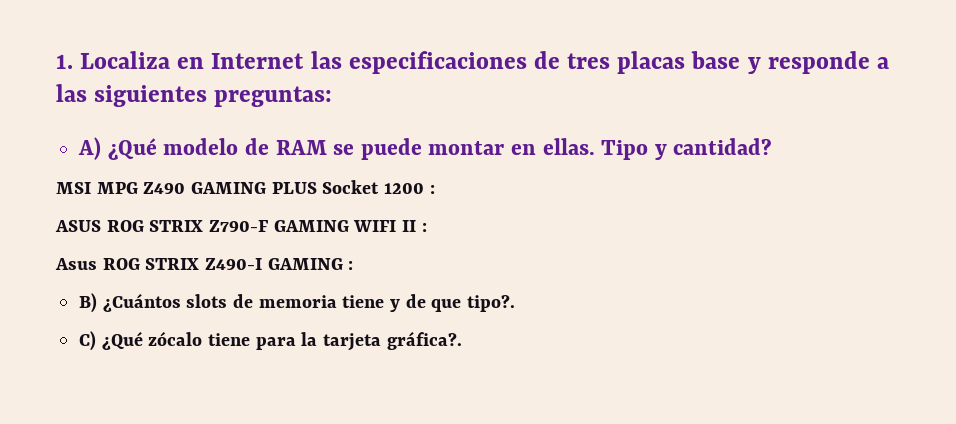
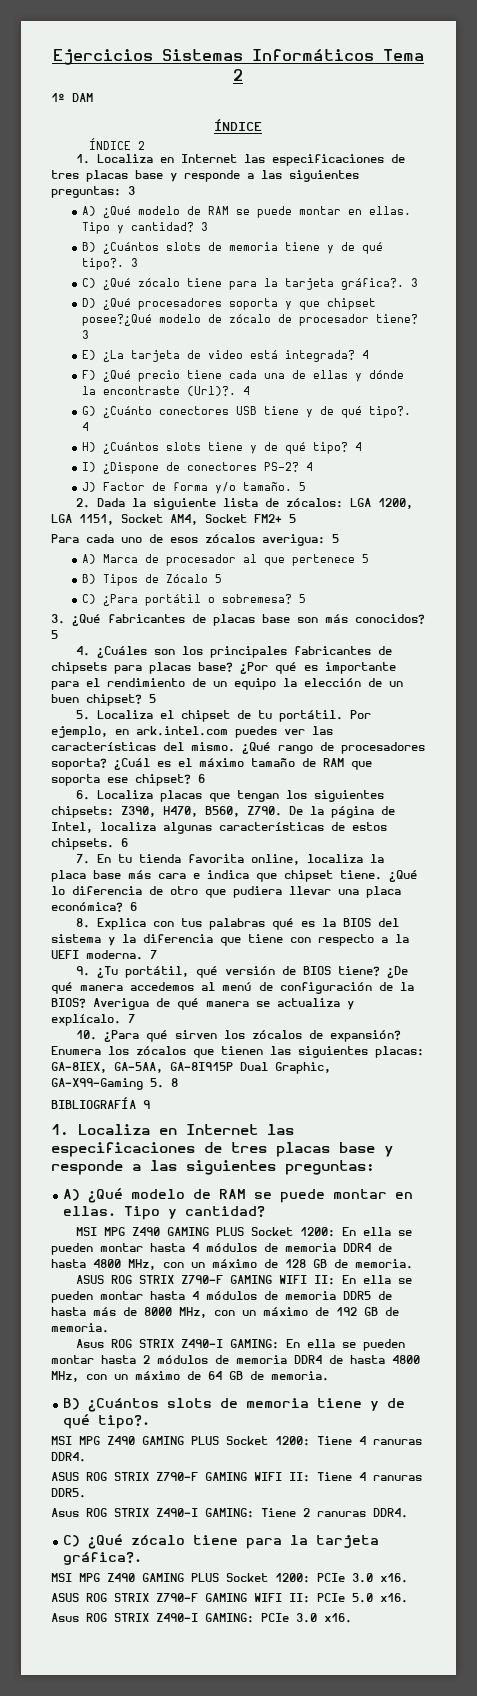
(56, 61) none -> [52,49,424,65] [233,69,243,81] [51,93,93,102] [214,119,262,131] [89,138,146,150] [76,154,406,166] [51,170,359,182] [51,186,135,198] [82,206,412,218] [82,222,209,234] [82,242,384,254] [82,258,139,270] [82,278,419,290] [82,298,377,310] [82,314,419,326] [82,330,90,339] [82,350,370,362] [82,370,405,382] [82,386,251,396] [82,406,412,418] [82,422,90,431] [82,442,363,454] [82,462,314,474] [82,482,307,494] [76,498,414,510] [51,514,296,525] [51,534,339,546] [82,554,370,566] [82,574,223,586] [82,594,307,606] [51,614,425,626] [51,630,58,639] [76,646,393,658] [51,662,396,674] [51,678,403,690] [51,694,156,706] [76,710,372,722] [51,726,333,738] [51,742,425,754] [51,758,372,770] [51,774,205,786] [76,790,385,802] [51,806,395,818] [51,822,387,834] [51,838,128,850] [76,854,385,865] [51,870,418,882] [51,886,401,898] [51,902,137,912] [76,918,400,930] [51,934,409,946] [51,950,157,960] [76,966,409,978] [51,982,414,994] [51,998,354,1010] [51,1014,135,1026] [76,1030,402,1042] [51,1046,424,1058] [51,1062,331,1074] [51,1078,178,1090] [51,1097,150,1109] Ejercicios Sistemas Informáticos Tema 2 // 1º DAM // ÍNDICE // ÍNDICE 2 // 1. Localiza en Internet las especificaciones de tres placas base y responde a las siguientes preguntas: 3 // A) ¿Qué modelo de RAM se puede montar en ellas. Tipo y cantidad? 3 // B) ¿Cuántos slots de memoria tiene y de qué tipo?. 3 // C) ¿Qué zócalo tiene para la tarjeta gráfica?. 3 // D) ¿Qué procesadores soporta y que chipset posee?¿Qué modelo de zócalo de procesador tiene? 3 // E) ¿La tarjeta de video está integrada? 4 // F) ¿Qué precio tiene cada una de ellas y dónde la encontraste (Url)?. 4 // G) ¿Cuánto conectores USB tiene y de qué tipo?. 4 // H) ¿Cuántos slots tiene y de qué tipo? 4 // I) ¿Dispone de conectores PS-2? 4 // J) Factor de forma y/o tamaño. 5 // 2. Dada la siguiente lista de zócalos: LGA 1200, LGA 1151, Socket AM4, Socket FM2+ 5 // Para cada uno de esos zócalos averigua: 5 // A) Marca de procesador al que pertenece 5 // B) Tipos de Zócalo 5 // C) ¿Para portátil o sobremesa? 5 // 3. ¿Qué fabricantes de placas base son más conocidos? 5 // 4. ¿Cuáles son los principales fabricantes de chipsets para placas base? ¿Por qué es importante para el rendimiento de un equipo la elección de un buen chipset? 5 // 5. Localiza el chipset de tu portátil. Por ejemplo, en ark.intel.com puedes ver las características del mismo. ¿Qué rango de procesadores soporta? ¿Cuál es el máximo tamaño de RAM que soporta ese chipset? 6 // 6. Localiza placas que tengan los siguientes chipsets: Z390, H470, B560, Z790. De la página de Intel, localiza algunas características de estos chipsets. 6 // 7. En tu tienda favorita online, localiza la placa base más cara e indica que chipset tiene. ¿Qué lo diferencia de otro que pudiera llevar una placa económica? 6 // 8. Explica con tus palabras qué es la BIOS del sistema y la diferencia que tiene con respecto a la UEFI moderna. 7 // 9. ¿Tu portátil, qué versión de BIOS tiene? ¿De qué manera accedemos al menú de configuración de la BIOS? Averigua de qué manera se actualiza y explícalo. 7 // 10. ¿Para qué sirven los zócalos de expansión? Enumera los zócalos que tienen las siguientes placas: GA-8IEX, GA-5AA, GA-8I915P Dual Graphic, GA-X99-Gaming 5. 8 // BIBLIOGRAFÍA 9 //
[384,183,435,194] [55,220,427,232] [55,258,354,270] [79,293,516,313] [79,331,462,351] 1200 : // ASUS ROG STRIX Z790-F GAMING WIFI II : // Asus ROG STRIX Z490-I GAMING : // B) ¿Cuántos slots de memoria tiene y de que tipo?. // C) ¿Qué zócalo tiene para la tarjeta gráfica?. -> [300,1227,413,1237] [51,1243,392,1255] [51,1259,413,1270] [76,1275,413,1285] [51,1291,392,1303] [51,1307,399,1318] [51,1323,109,1333] [76,1339,406,1351] [51,1355,420,1364] [51,1371,329,1382] [63,1397,406,1412] [63,1414,151,1429] [51,1436,422,1446] [51,1452,86,1462] [51,1472,422,1482] [51,1488,86,1498] [51,1508,408,1518] [63,1534,380,1549] [63,1551,143,1565] [51,1573,408,1583] [51,1593,408,1603] [51,1613,352,1623] 1200: En ella se pueden montar hasta 4 módulos de memoria DDR4 de hasta 4800 MHz, con un máximo de 128 GB de memoria. // ASUS ROG STRIX Z790-F GAMING WIFI II: En ella se pueden montar hasta 4 módulos de memoria DDR5 de hasta más de 8000 MHz, con un máximo de 192 GB de memoria. // Asus ROG STRIX Z490-I GAMING: En ella se pueden montar hasta 2 módulos de memoria DDR4 de hasta 4800 MHz, con un máximo de 64 GB de memoria. // B) ¿Cuántos slots de memoria tiene y de qué tipo?. // MSI MPG Z490 GAMING PLUS Socket 1200: Tiene 4 ranuras DDR4. // ASUS ROG STRIX Z790-F GAMING WIFI II: Tiene 4 ranuras DDR5. // Asus ROG STRIX Z490-I GAMING: Tiene 2 ranuras DDR4. // C) ¿Qué zócalo tiene para la tarjeta gráfica?. // MSI MPG Z490 GAMING PLUS Socket 1200: PCIe 3.0 x16. // ASUS ROG STRIX Z790-F GAMING WIFI II: PCIe 5.0 x16. // Asus ROG STRIX Z490-I GAMING: PCIe 3.0 x16.

